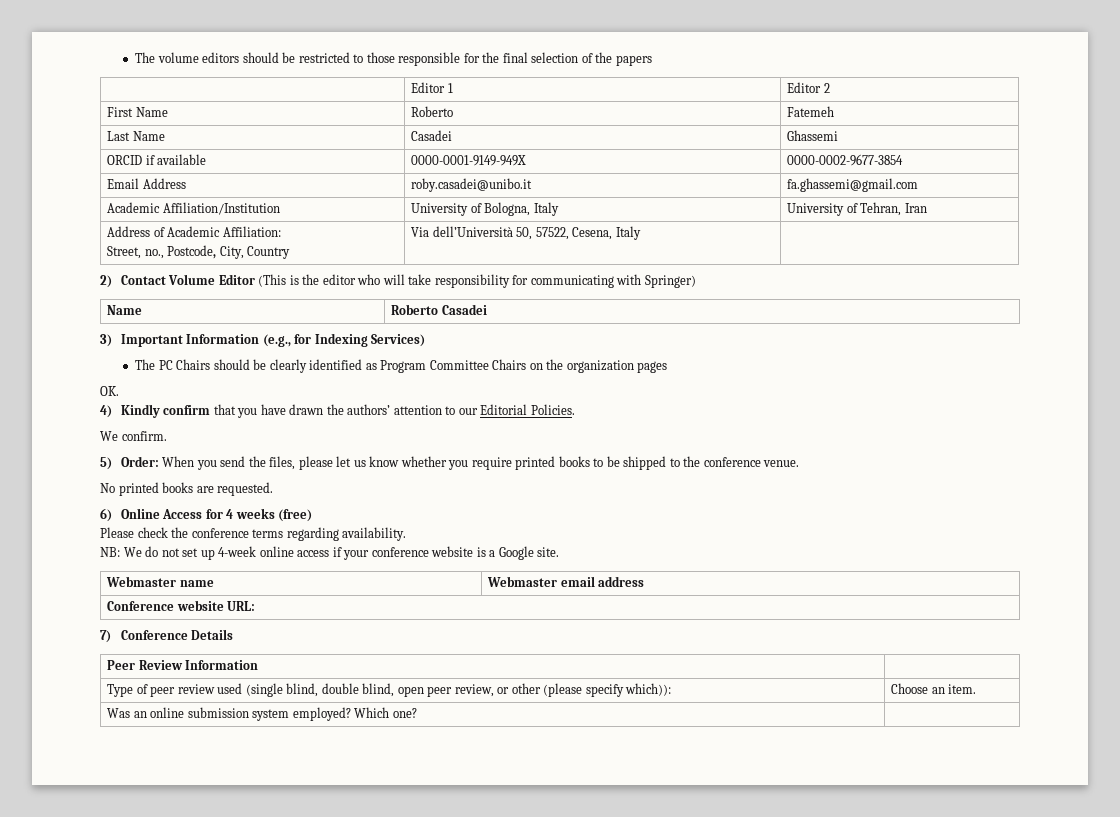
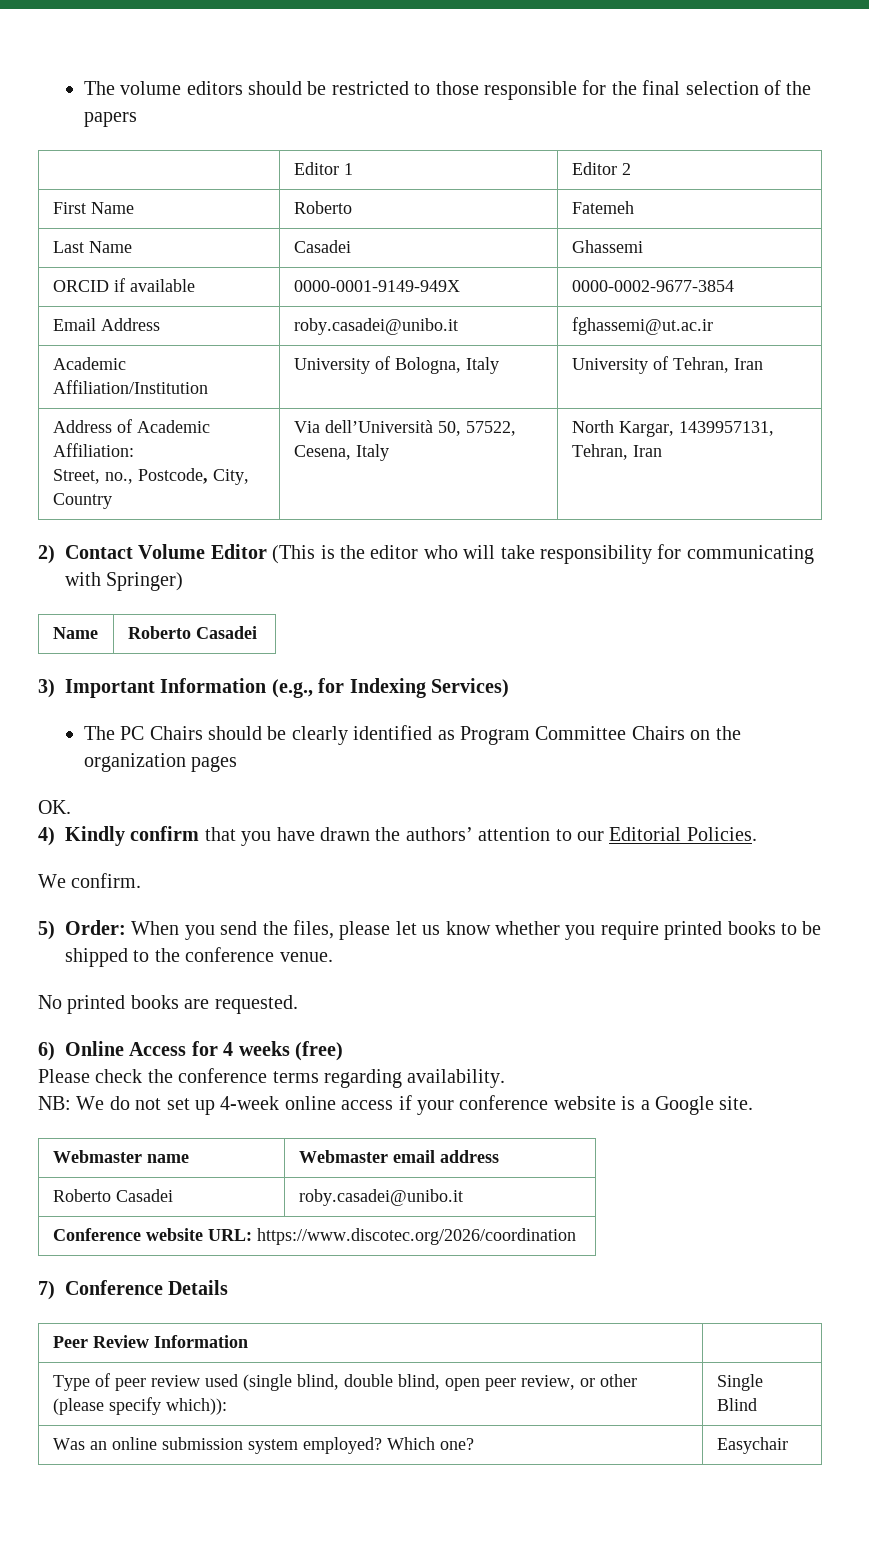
[787,178,919,192] fa.ghassemi@gmail.com -> [571,317,713,335] fghassemi@ut.ac.ir
(641, 233) none -> [571,420,774,437] [571,444,662,460] North Kargar, 1439957131, Tehran, Iran
(645, 581) none -> [52,1189,173,1202] [298,1189,463,1206] // Roberto Casadei | roby.casadei@unibo.it
(256, 606) none -> [256,1228,576,1245] https://www.discotec.org/2026/coordination
[891,683,977,694] Choose an item. -> [716,1374,763,1391] [716,1398,757,1411] Single Blind
(417, 713) none -> [716,1437,788,1454] Easychair

